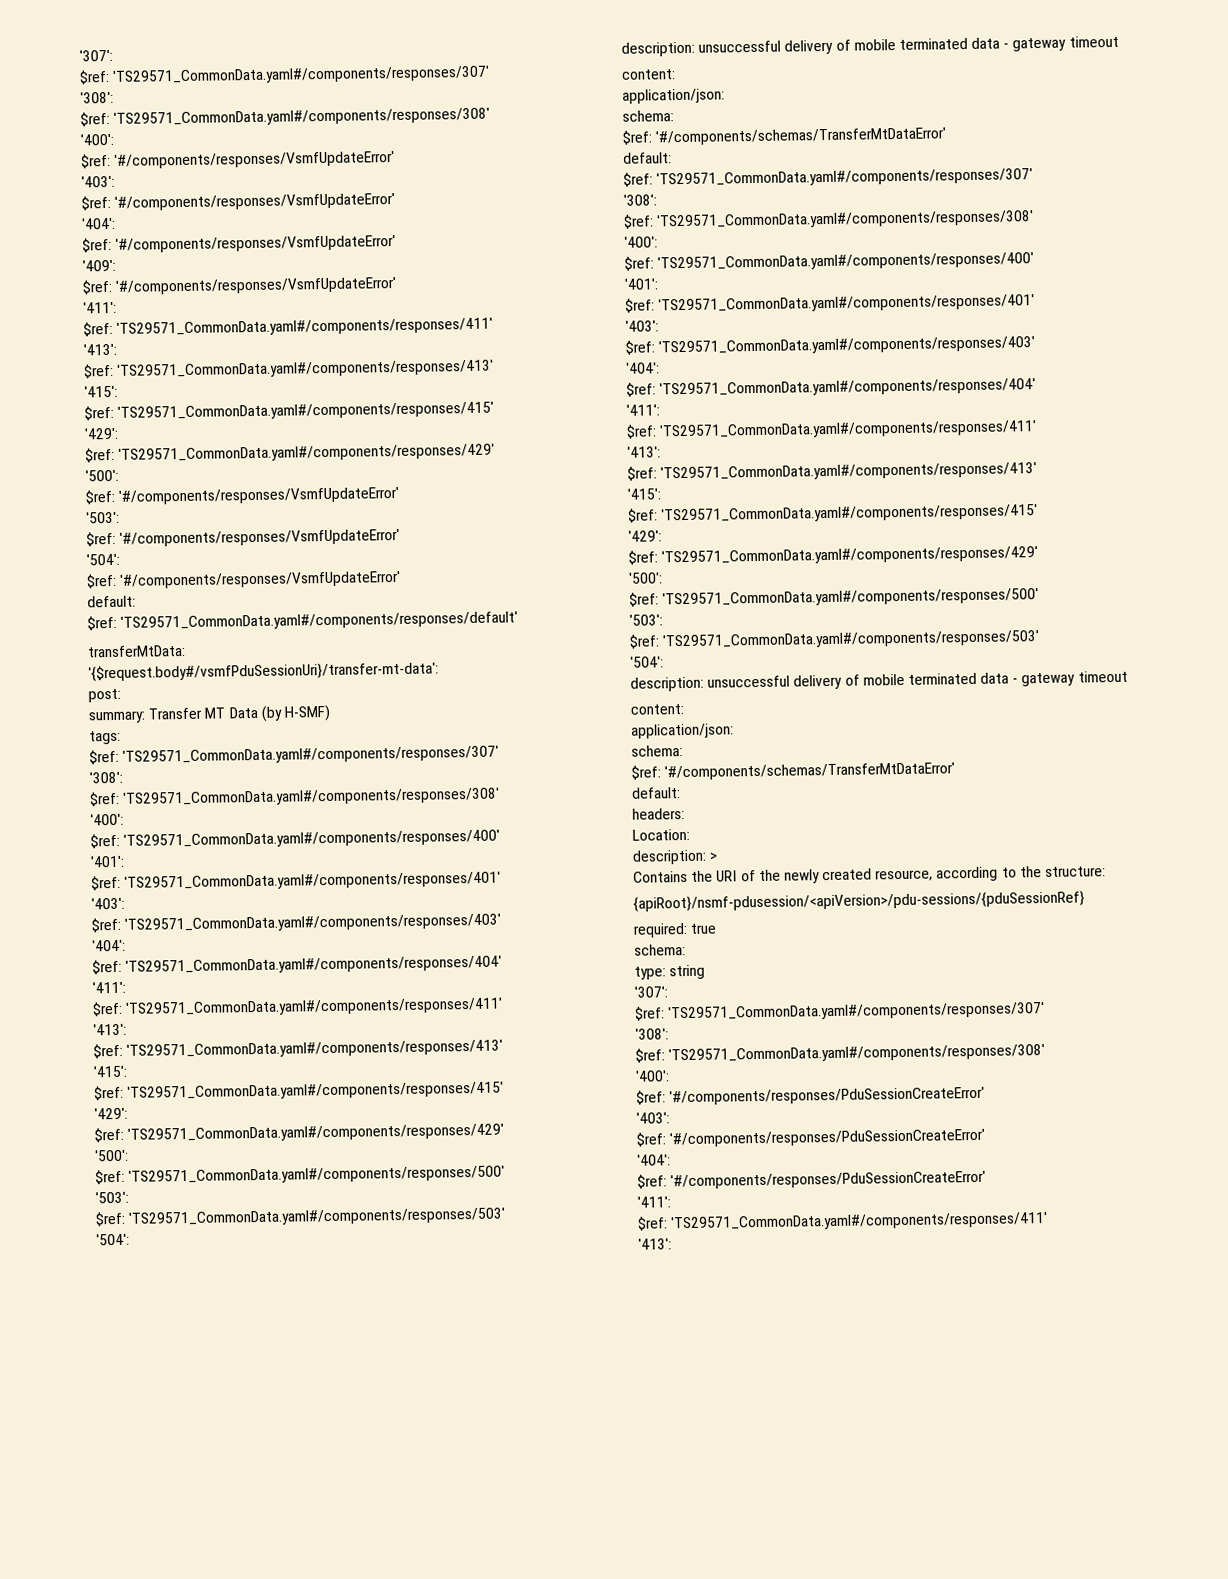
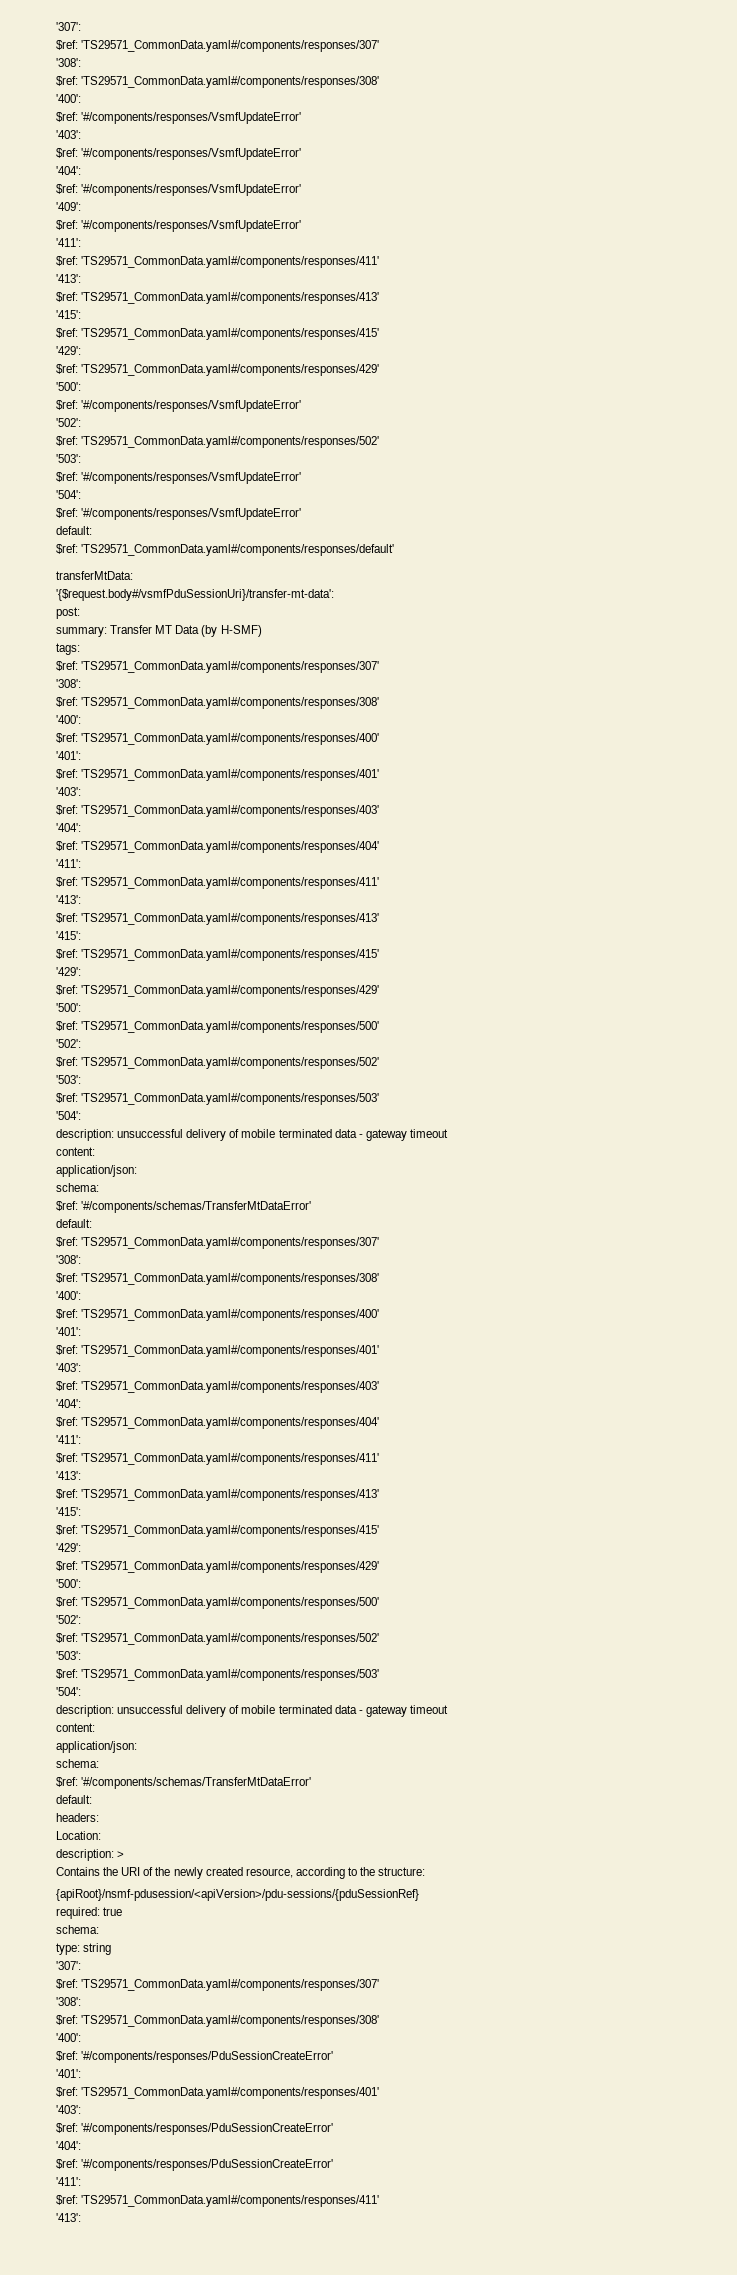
(400, 495) none -> [56,418,81,427] [56,436,380,448] // '502': // $ref: 'TS29571_CommonData.yaml#/components/responses/502'
(506, 1175) none -> [56,1039,81,1048] [56,1057,380,1069] // '502': // $ref: 'TS29571_CommonData.yaml#/components/responses/502'
(1040, 598) none -> [56,1615,81,1624] [56,1633,380,1645] // '502': // $ref: 'TS29571_CommonData.yaml#/components/responses/502'
(986, 1096) none -> [56,2069,81,2078] [56,2087,380,2099] // '401': // $ref: 'TS29571_CommonData.yaml#/components/responses/401'

